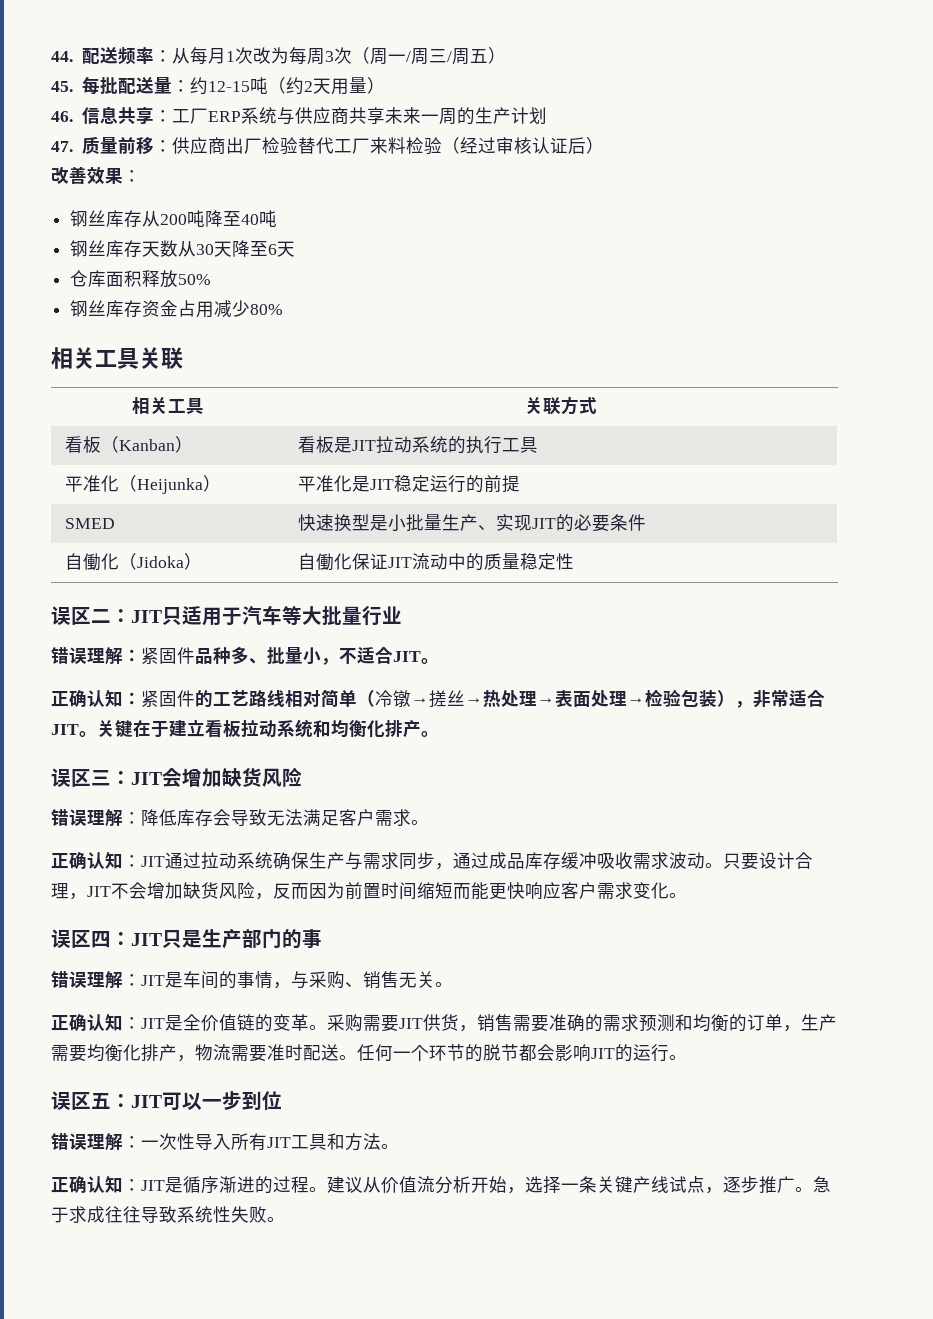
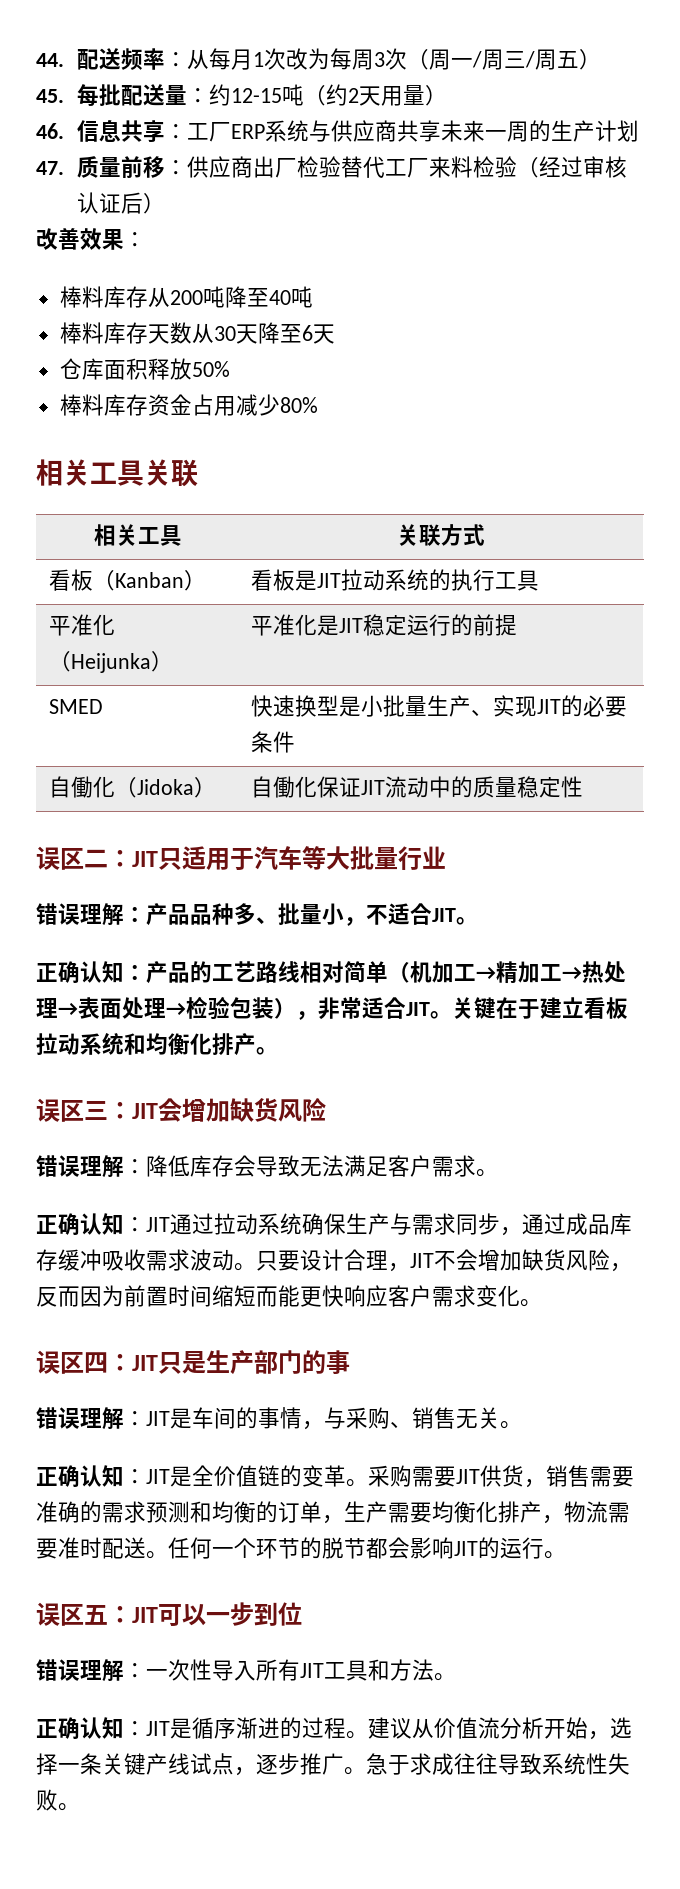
[70,210,107,227] 钢丝 -> [59,286,104,308] 棒料
[70,240,107,257] 钢丝 -> [59,322,104,344] 棒料
[70,300,107,317] 钢丝 -> [59,394,104,416] 棒料
[141,647,195,664] 紧固件 -> [146,903,190,926] 产品
[141,690,195,707] 紧固件 -> [146,961,190,984] 产品
[375,690,465,708] 冷镦→搓丝 -> [410,961,562,984] 机加工→精加工

